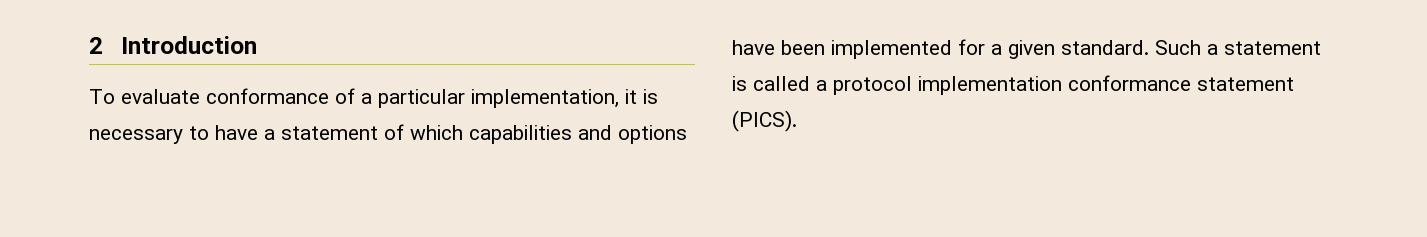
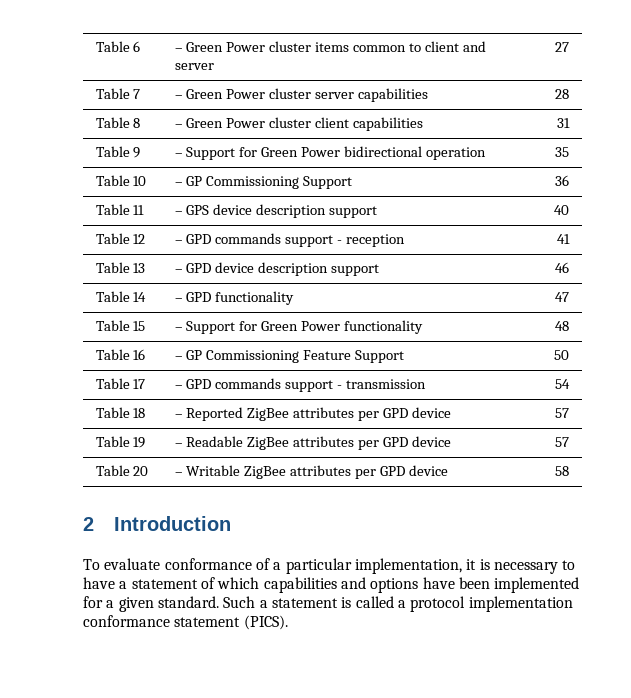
(89, 45) none -> [95,41,141,52] [174,41,486,52] [174,63,214,70] [555,42,570,52] [95,88,141,99] [174,88,429,102] [555,89,570,99] [95,117,141,128] [174,117,424,131] [557,118,571,128] [95,146,141,158] [174,146,487,160] [555,147,570,157] [95,175,147,186] [174,176,353,189] [555,175,570,186] [95,204,145,215] [174,204,378,218] [554,205,570,215] [95,233,146,244] [174,233,406,247] [557,234,571,244] [95,262,146,273] [174,262,380,276] [555,262,570,273] [95,291,147,302] [174,291,295,305] [555,292,570,302] [95,320,146,331] [174,320,424,334] [555,321,570,331] [95,349,146,360] [174,350,405,363] [554,350,570,360] [95,378,146,389] [174,378,427,392] [555,379,571,389] [95,407,146,418] [174,407,452,421] [555,408,570,418] [95,436,146,448] [174,436,452,450] [555,437,570,447] [95,465,149,476] [174,465,449,479] [555,466,570,476] Table 6 | – Green Power cluster items common to client and server | 27 // Table 7 | – Green Power cluster server capabilities | 28 // Table 8 | – Green Power cluster client capabilities | 31 // Table 9 | – Support for Green Power bidirectional operation | 35 // Table 10 | – GP Commissioning Support | 36 // Table 11 | – GPS device description support | 40 // Table 12 | – GPD commands support - reception | 41 // Table 13 | – GPD device description support | 46 // Table 14 | – GPD functionality | 47 // Table 15 | – Support for Green Power functionality | 48 // Table 16 | – GP Commissioning Feature Support | 50 // Table 17 | – GPD commands support - transmission | 54 // Table 18 | – Reported ZigBee attributes per GPD device | 57 // Table 19 | – Readable ZigBee attributes per GPD device | 57 // Table 20 | – Writable ZigBee attributes per GPD device | 58 //

